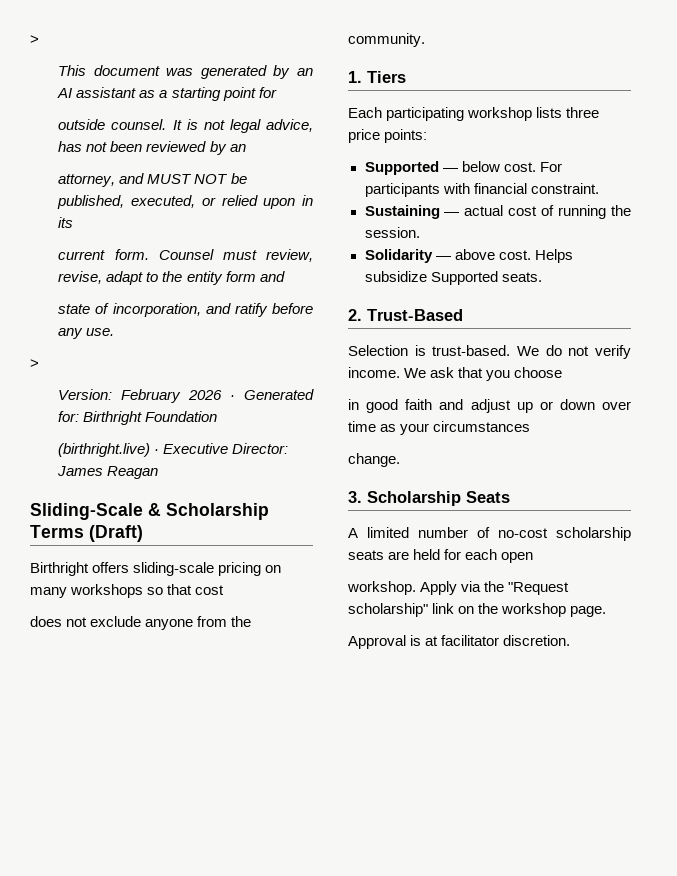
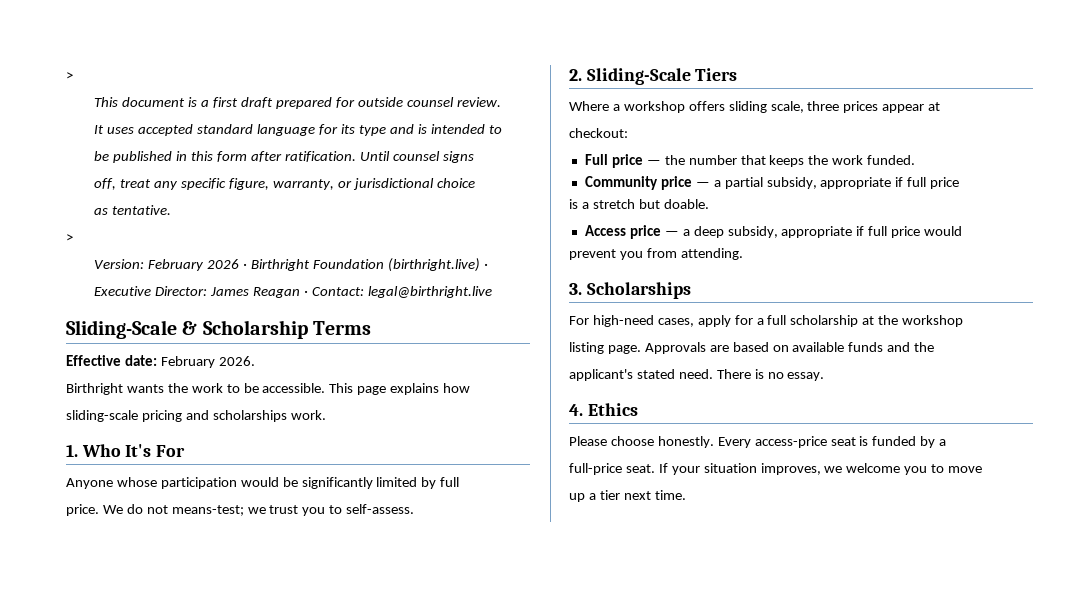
[166,65,313,79] [57,87,277,101] [58,119,314,133] [58,141,246,155] [58,173,247,187] [57,195,314,209] [58,217,74,228] [58,249,313,262] [58,271,285,285] [58,303,313,317] [58,328,115,339] was generated by an AI assistant as a starting point for // outside counsel. It is not legal advice, has not been reviewed by an // attorney, and MUST NOT be published, executed, or relied upon in its // current form. Counsel must review, revise, adapt to the entity form and // state of incorporation, and ratify before any use. -> [188,97,501,109] [94,124,502,136] [94,151,474,163] [94,178,475,190] [94,205,172,215] is a first draft prepared for outside counsel review. // It uses accepted standard language for its type and is intended to // be published in this form after ratification. Until counsel signs // off, treat any specific figure, warranty, or jurisdictional choice // as tentative.
[244,389,314,400] [58,411,80,422] Generated for: -> (248, 266) none
(218, 416) // -> (385, 264) none
(160, 451) none -> (488, 266) //
(159, 472) none -> [304,286,492,298] · Contact: legal@birthright.live
[89,525,143,542] [30,562,282,576] [30,584,225,598] [30,616,252,630] [348,33,425,47] [348,71,406,83] [348,107,600,121] [348,129,428,143] [364,161,562,175] [364,183,599,197] [364,205,631,219] [364,227,420,238] [364,249,573,263] [364,271,542,285] [348,309,463,321] [348,345,631,359] [348,367,563,381] [348,399,631,413] [348,421,531,435] [348,453,400,467] [348,491,510,506] [348,527,631,541] [348,549,534,563] [347,581,570,595] [348,603,475,617] (Draft) // Birthright offers sliding-scale pricing on many workshops so that cost // does not exclude anyone from the community. // 1. Tiers // Each participating workshop lists three price points: // Supported — below cost. For participants with financial constraint. // Sustaining — actual cost of running the session. // Solidarity — above cost. Helps subsidize Supported seats. // 2. Trust-Based // Selection is trust-based. We do not verify income. We ask that you choose // in good faith and adjust up or down over time as your circumstances // change. // 3. Scholarship Seats // A limited number of no-cost scholarship seats are held for each open // workshop. Apply via the "Request scholarship" link on -> [66,355,255,368] [66,383,471,395] [66,410,326,422] [66,444,186,457] [66,477,460,489] [66,504,415,516] [569,68,738,85] [569,101,941,113] [569,128,628,138] [584,154,916,168] [584,176,960,190] [569,199,709,209] [584,225,963,239] [569,248,743,260] [569,282,691,299] [569,315,875,327] // Effective date: February 2026. // Birthright wants the work to be accessible. This page explains how // sliding-scale pricing and scholarships work. // 1. Who It's For // Anyone whose participation would be significantly limited by full // price. We do not means-test; we trust you to self-assess. // 2. Sliding-Scale Tiers // Where a workshop offers sliding scale, three prices appear at // checkout: // Full price — the number that keeps the work funded. // Community price — a partial subsidy, appropriate if full price // is a stretch but doable. // Access price — a deep subsidy, appropriate if full price would // prevent you from attending. // 3. Scholarships // For high-need cases, apply for a full scholarship at
(567, 610) none -> [569,342,604,354] // listing
[348,635,571,649] // Approval is at facilitator discretion. -> [644,342,935,354] [569,369,825,381] [569,403,638,416] [569,436,947,448] [569,463,983,475] [569,490,686,502] Approvals are based on available funds and the // applicant's stated need. There is no essay. // 4. Ethics // Please choose honestly. Every access-price seat is funded by a // full-price seat. If your situation improves, we welcome you to move // up a tier next time.

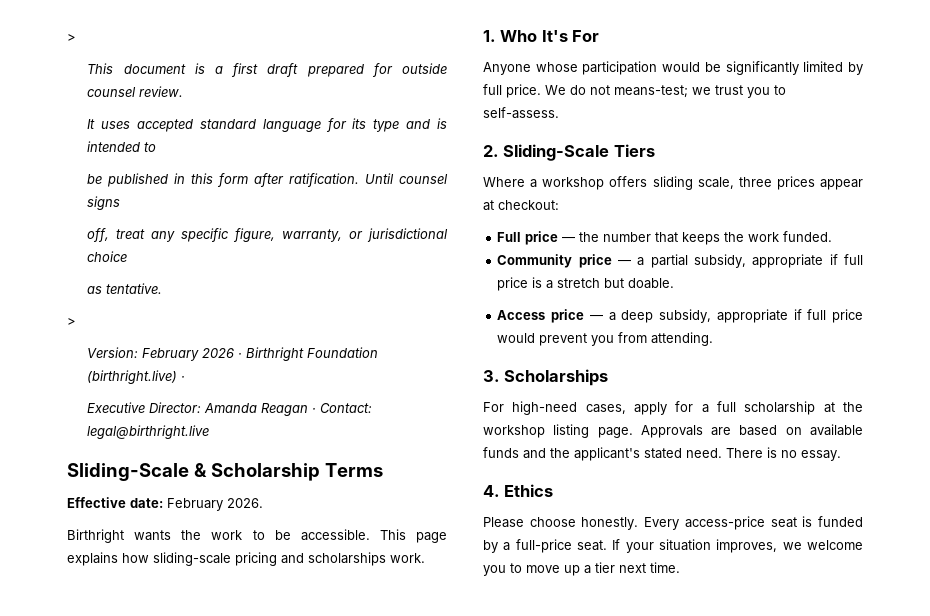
[210,287,250,296] James -> [204,403,258,413] Amanda
(471, 388) // -> (149, 558) none
(460, 482) // -> (502, 89) none
(941, 106) // -> (494, 205) none
(960, 183) // -> (529, 284) none
(963, 231) // -> (536, 338) none
(964, 321) // -> (545, 431) none
(935, 347) // -> (570, 453) none
(947, 442) // -> (511, 546) none
(983, 469) // -> (560, 569) none

